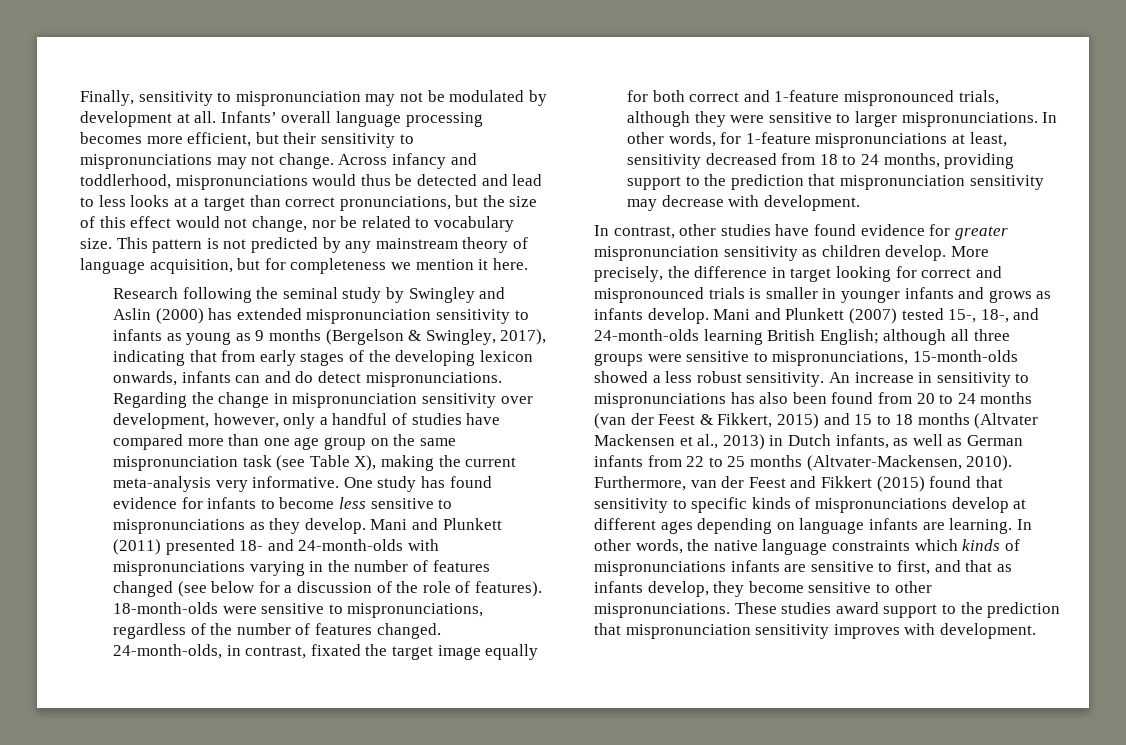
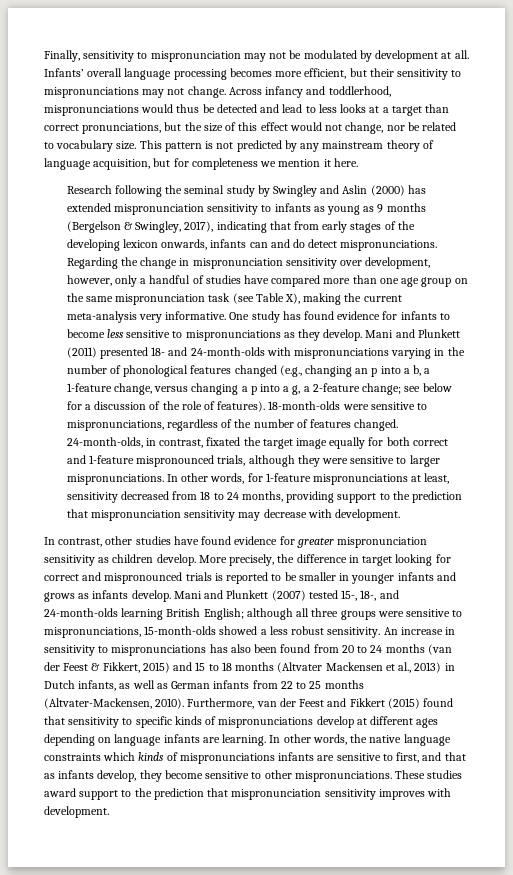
(428, 566) none -> [123,365,189,377] phonological
[177,581,207,597] (see -> [279,365,431,377] [66,383,421,395] (e.g., changing an p into a b, a 1-feature change, versus changing a p into a g, a 2-feature change; see
(762, 293) none -> [226,572,297,584] reported to be

